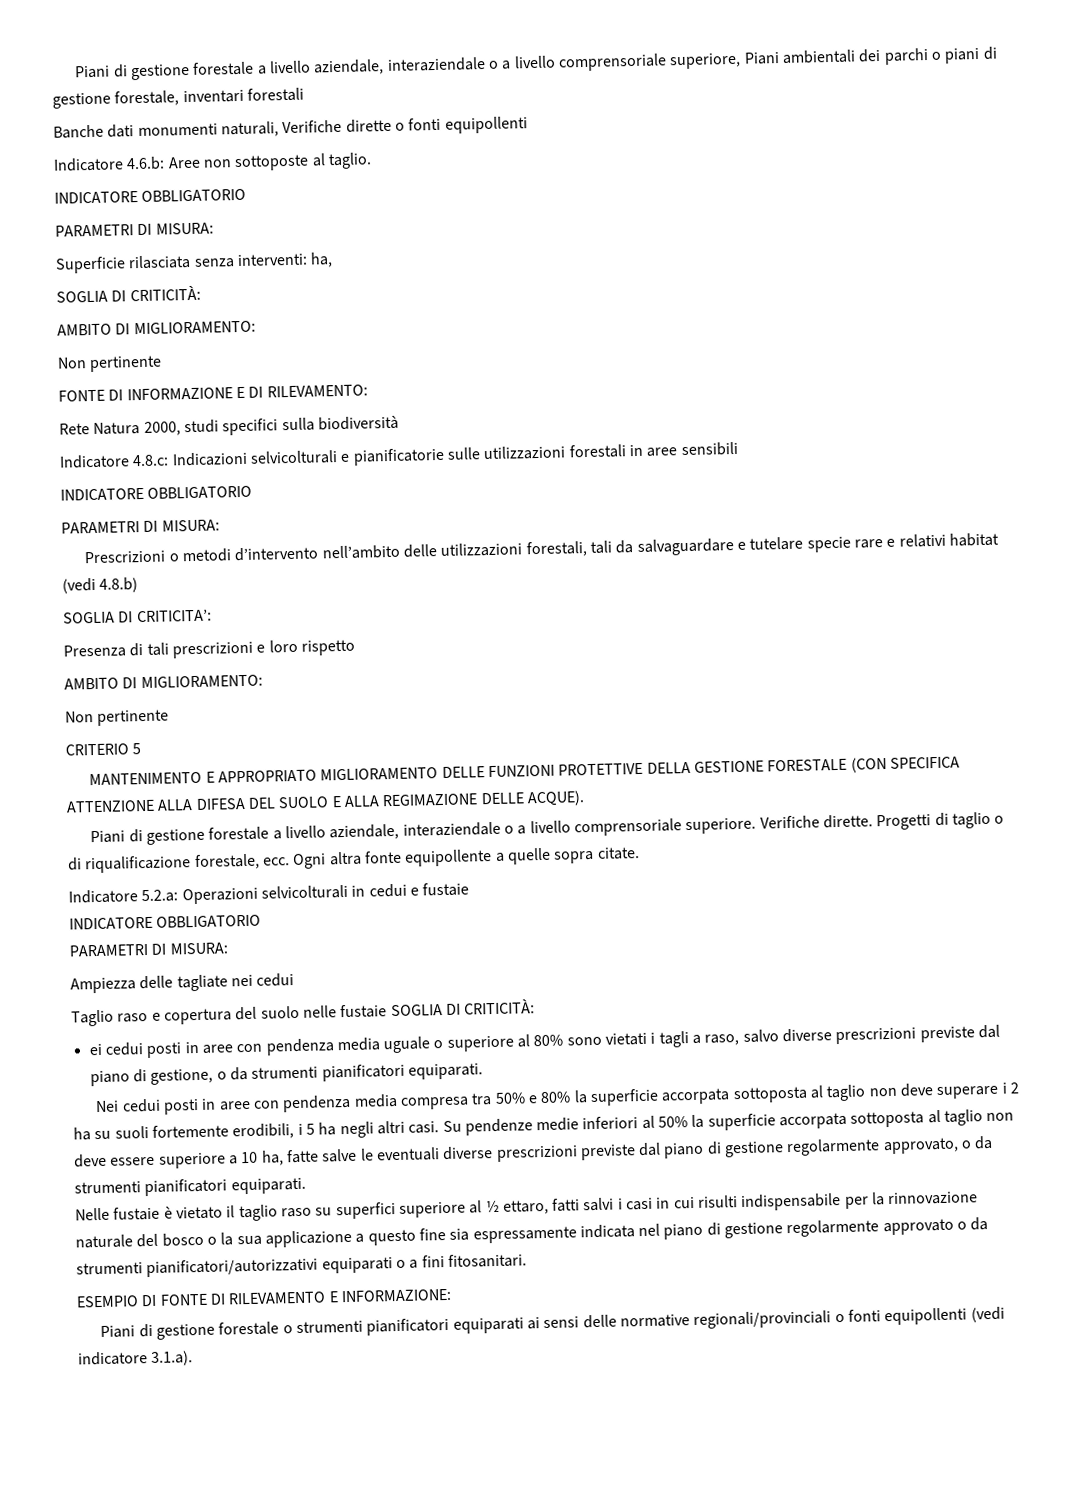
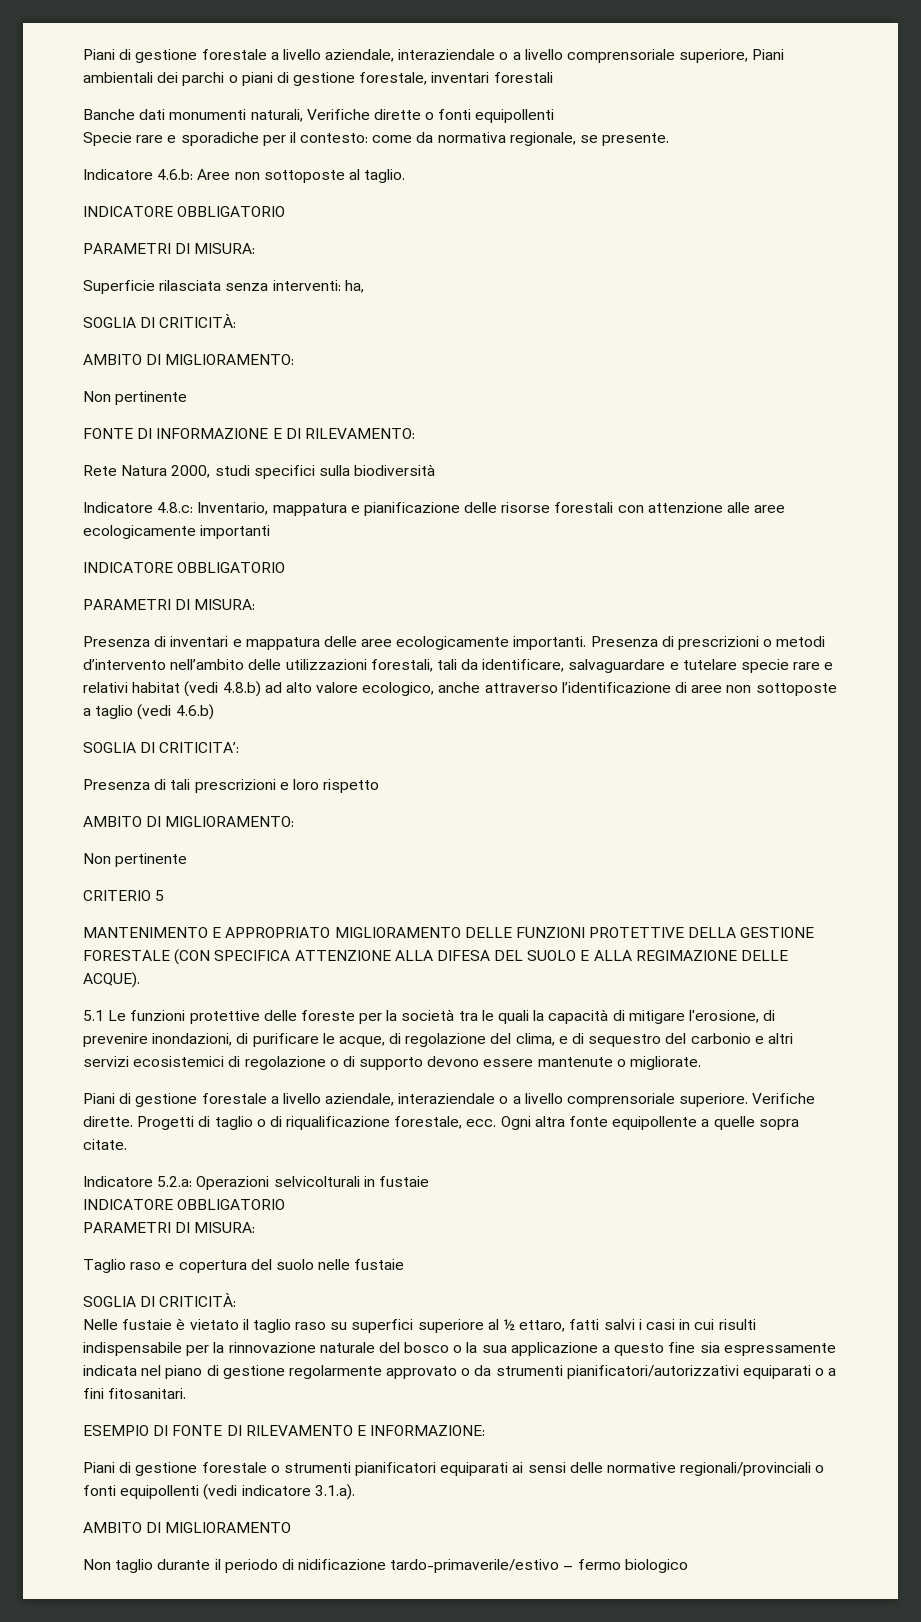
(528, 125) none -> [83,132,670,146] // Specie rare e sporadiche per il contesto: come da normativa regionale, se presente.
[171,441,738,467] [60,485,253,501] [61,519,220,534] [84,550,167,564] Indicazioni selvicolturali e pianificatorie sulle utilizzazioni forestali in aree sensibili // INDICATORE OBBLIGATORIO // PARAMETRI DI MISURA: // Prescrizioni -> [197,502,786,516] [83,525,271,539] [83,562,286,573] [83,599,256,610] [83,636,760,650] Inventario, mappatura e pianificazione delle risorse forestali con attenzione alle aree ecologicamente importanti // INDICATORE OBBLIGATORIO // PARAMETRI DI MISURA: // Presenza di inventari e mappatura delle aree ecologicamente importanti. Presenza di prescrizioni
(634, 547) none -> [482,659,565,672] identificare,
(139, 585) none -> [264,682,837,696] [83,704,214,720] ad alto valore ecologico, anche attraverso l’identificazione di aree non sottoposte a taglio (vedi 4.6.b)
(585, 798) none -> [83,1009,776,1024] [83,1033,793,1047] [83,1056,702,1070] // 5.1 Le funzioni protettive delle foreste per la società tra le quali la capacità di mitigare l'erosione, di prevenire inondazioni, di purificare le acque, di regolazione del clima, e di sequestro del carbonio e altri servizi ecosistemici di regolazione o di supporto devono essere mantenute o migliorate.
[368,883,419,898] cedui e -> (375, 1181) none
[70,973,295,994] // Ampiezza delle tagliate nei cedui -> (256, 1227) none
[390,999,536,1017] [88,1024,1000,1059] [89,1063,483,1087] [95,1082,1019,1115] [73,1109,1015,1141] [74,1135,994,1169] [74,1177,306,1197] SOGLIA DI CRITICITÀ: // ei cedui posti in aree con pendenza media uguale o superiore al 80% sono vietati i tagli a raso, salvo diverse prescrizioni previste dal piano di gestione, o da strumenti pianificatori equiparati. // Nei cedui posti in aree con pendenza media compresa tra 50% e 80% la superficie accorpata sottoposta al taglio non deve superare i 2 ha su suoli fortemente erodibili, i 5 ha negli altri casi. Su pendenze medie inferiori al 50% la superficie accorpata sottoposta al taglio non deve essere superiore a 10 ha, fatte salve le eventuali diverse prescrizioni previste dal piano di gestione regolarmente approvato, o da strumenti pianificatori equiparati. -> [83,1293,237,1307] // SOGLIA DI CRITICITÀ:
(194, 1358) none -> [83,1522,292,1533] [83,1559,688,1573] // AMBITO DI MIGLIORAMENTO // Non taglio durante il periodo di nidificazione tardo-primaverile/estivo – fermo biologico

